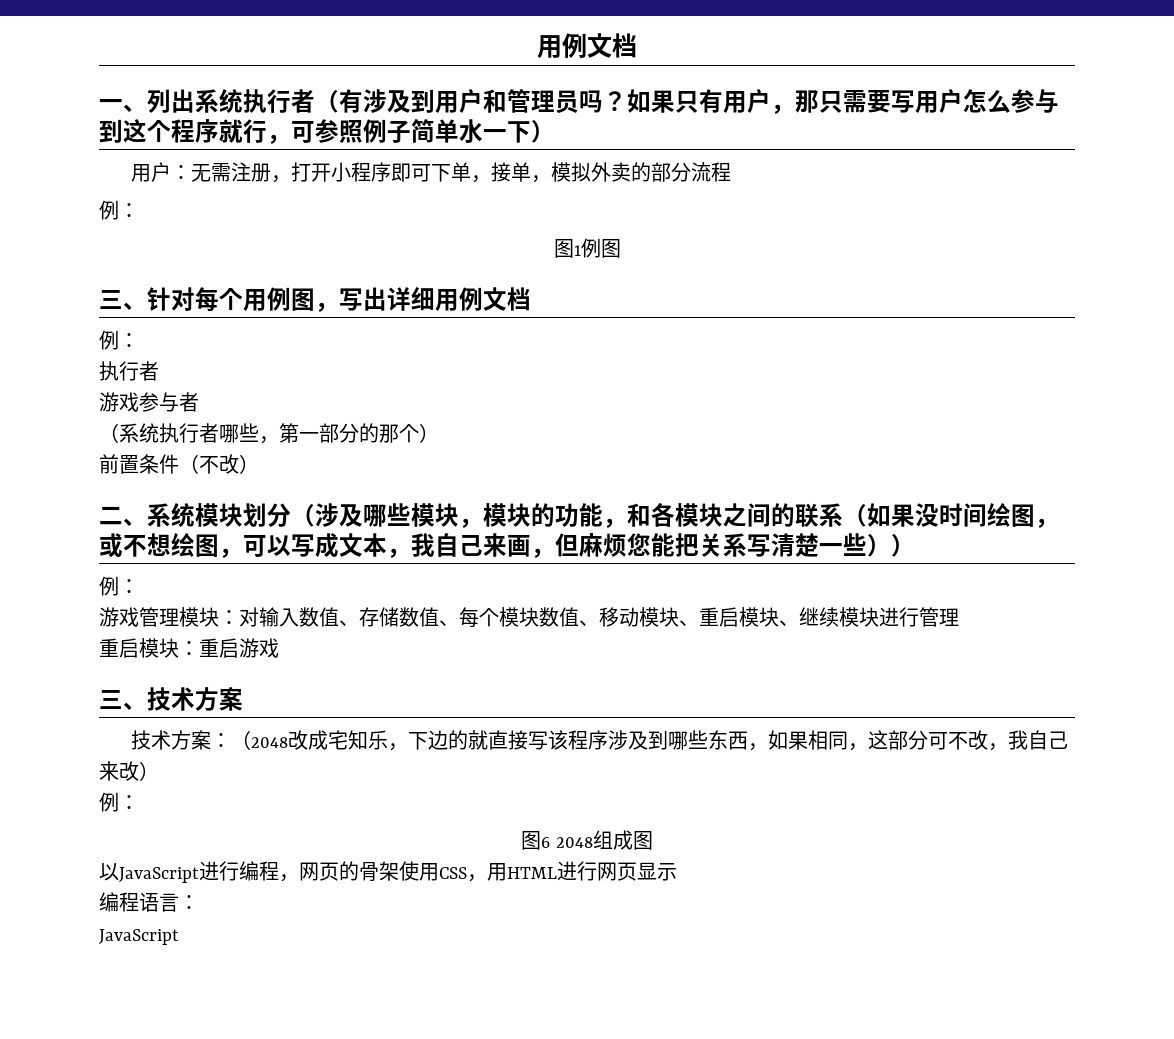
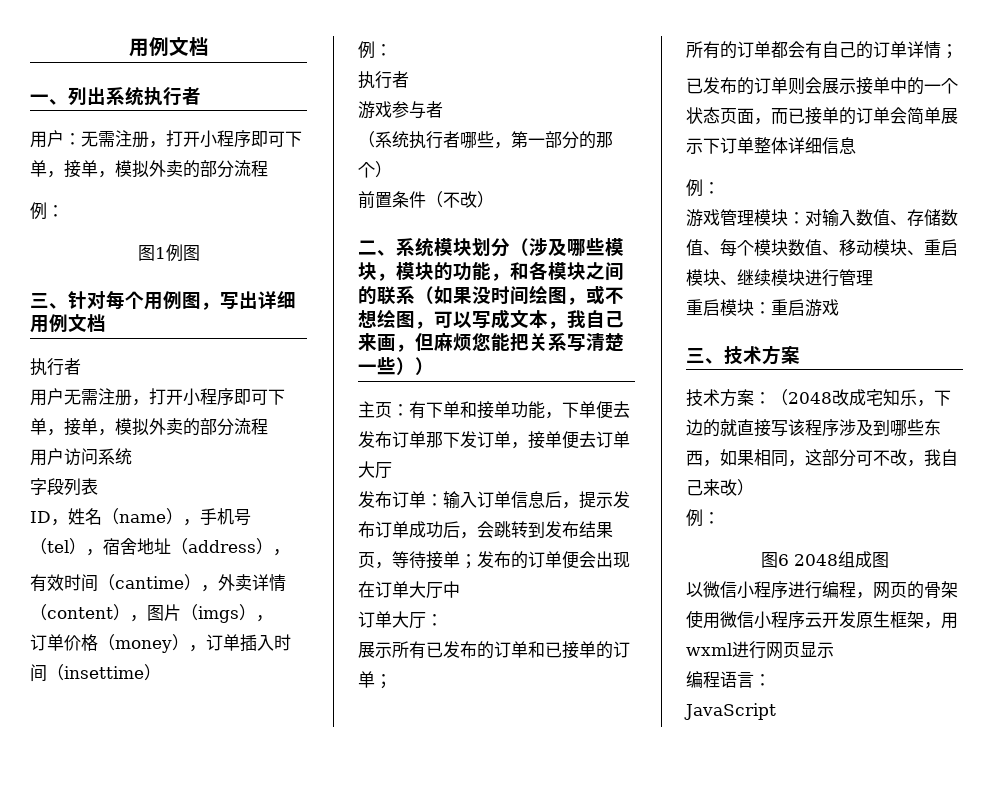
[315,89,1059,114] [99,119,555,144] （有涉及到用户和管理员吗？如果只有用户，那只需要写用户怎么参与到这个程序就行，可参照例子简单水一下） -> (201, 96) none
(531, 299) none -> [30,358,81,376] [30,388,285,406] [30,418,268,436] [30,448,132,466] [30,478,98,496] [30,508,251,526] [30,538,290,556] [30,574,286,592] [30,604,273,623] [30,634,291,653] [30,664,161,682] // 执行者 // 用户无需注册，打开小程序即可下单，接单，模拟外卖的部分流程 // 用户访问系统 // 字段列表 // ID，姓名（name），手机号（tel），宿舍地址（address）， // 有效时间（cantime），外卖详情（content），图片（imgs）， // 订单价格（money），订单插入时间（insettime）
(915, 545) none -> [358,401,630,419] [358,431,630,449] [358,461,392,478] [358,491,630,509] [358,521,613,539] [358,551,630,569] [358,581,460,598] [358,611,443,628] [358,641,630,659] [358,671,392,689] [686,41,958,59] [686,77,958,95] [686,107,958,125] [686,137,856,154] // 主页：有下单和接单功能，下单便去发布订单那下发订单，接单便去订单大厅 // 发布订单：输入订单信息后，提示发布订单成功后，会跳转到发布结果页，等待接单；发布的订单便会出现在订单大厅中 // 订单大厅： // 展示所有已发布的订单和已接单的订单； // 所有的订单都会有自己的订单详情； // 已发布的订单则会展示接单中的一个状态页面，而已接单的订单会简单展示下订单整体详细信息
[119,867,199,883] JavaScript -> [703,581,788,599] 微信小程序
[439,863,557,882] CSS，用HTML -> [720,611,958,629] [686,643,732,656] 微信小程序云开发原生框架，用wxml

